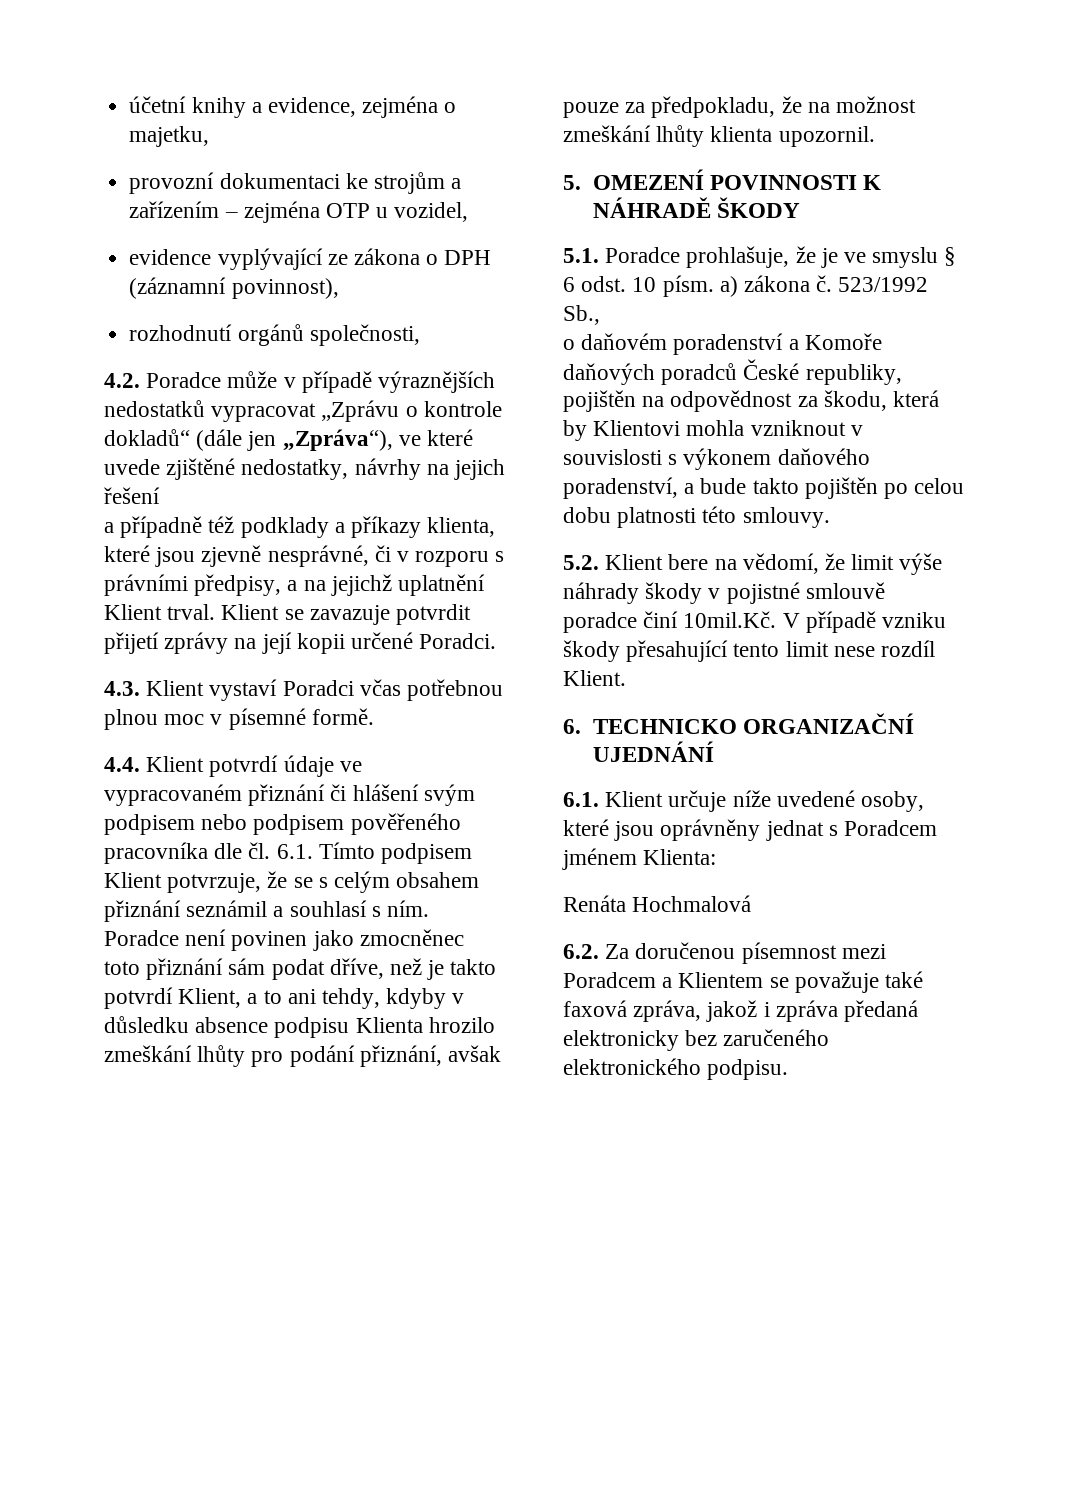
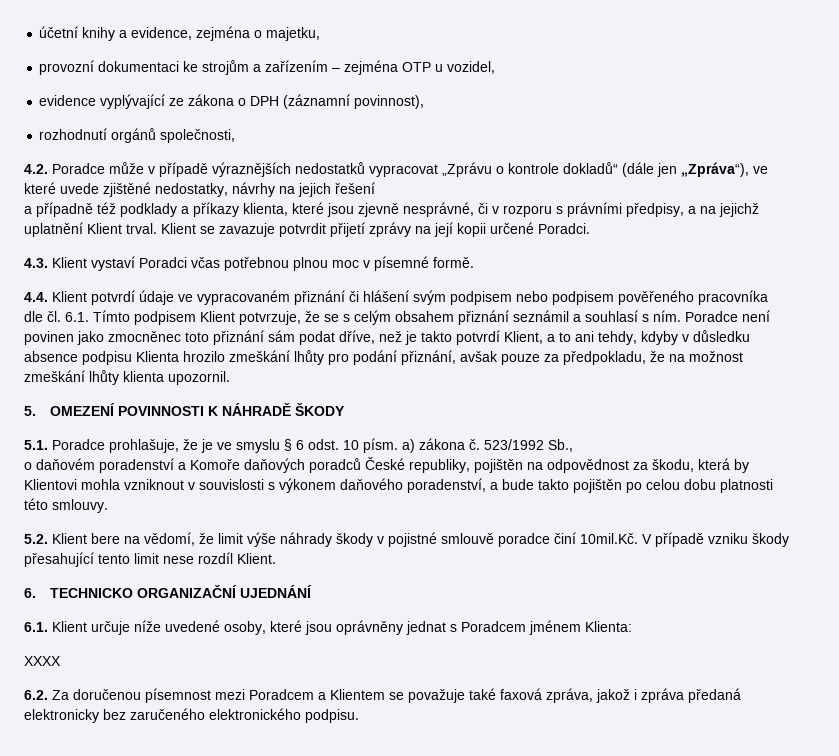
[563,895,752,912] Renáta Hochmalová -> [24,656,61,666] XXXX

